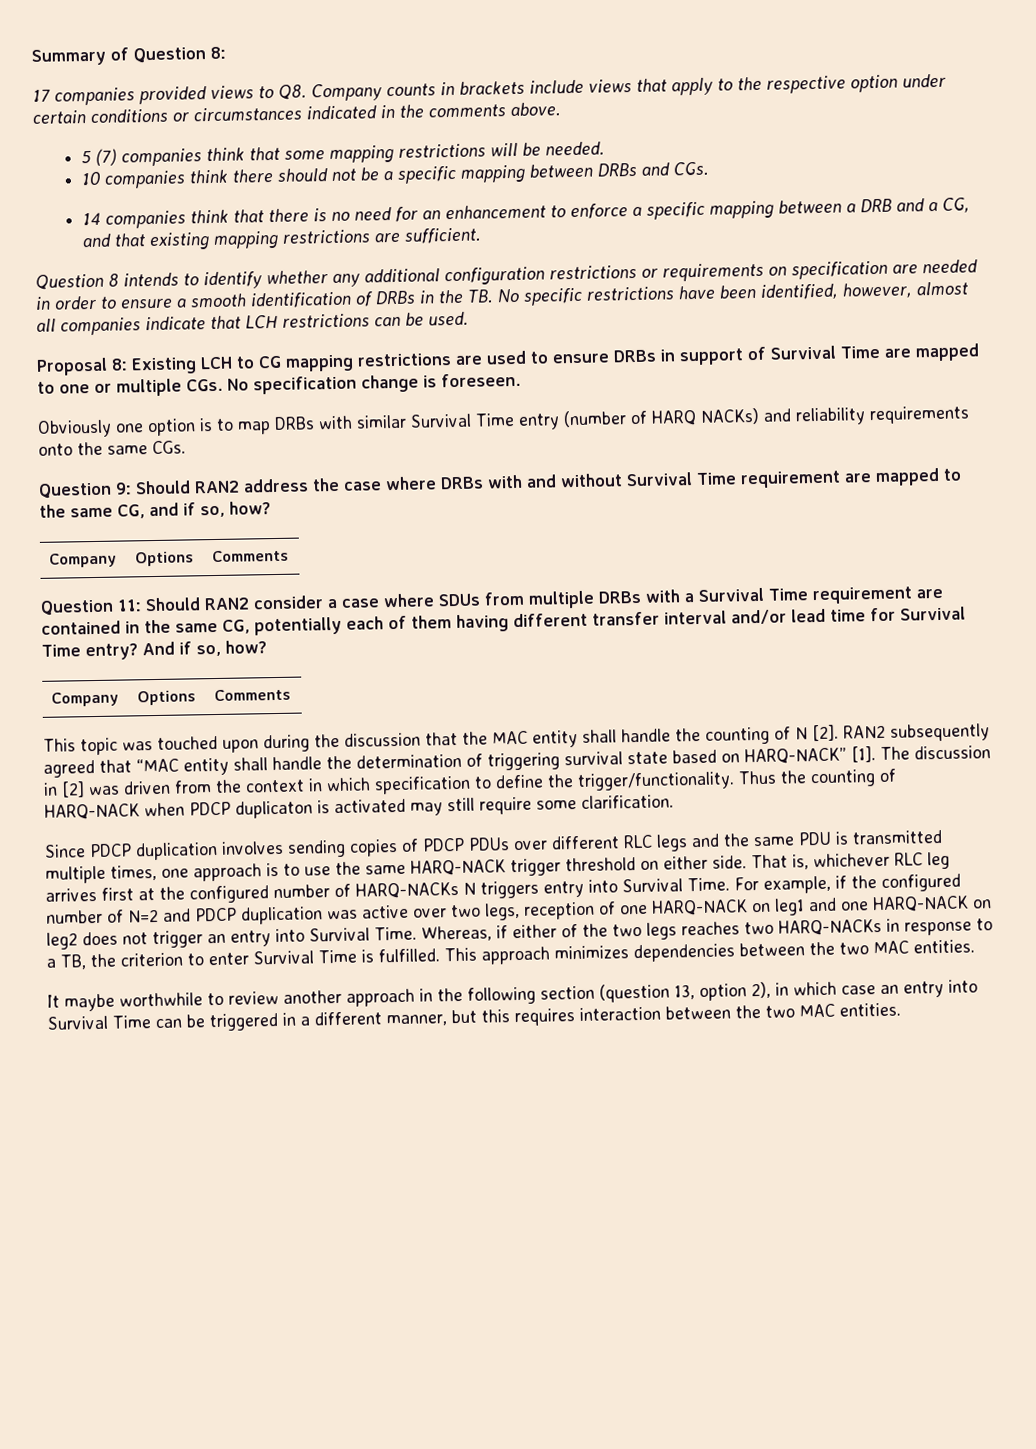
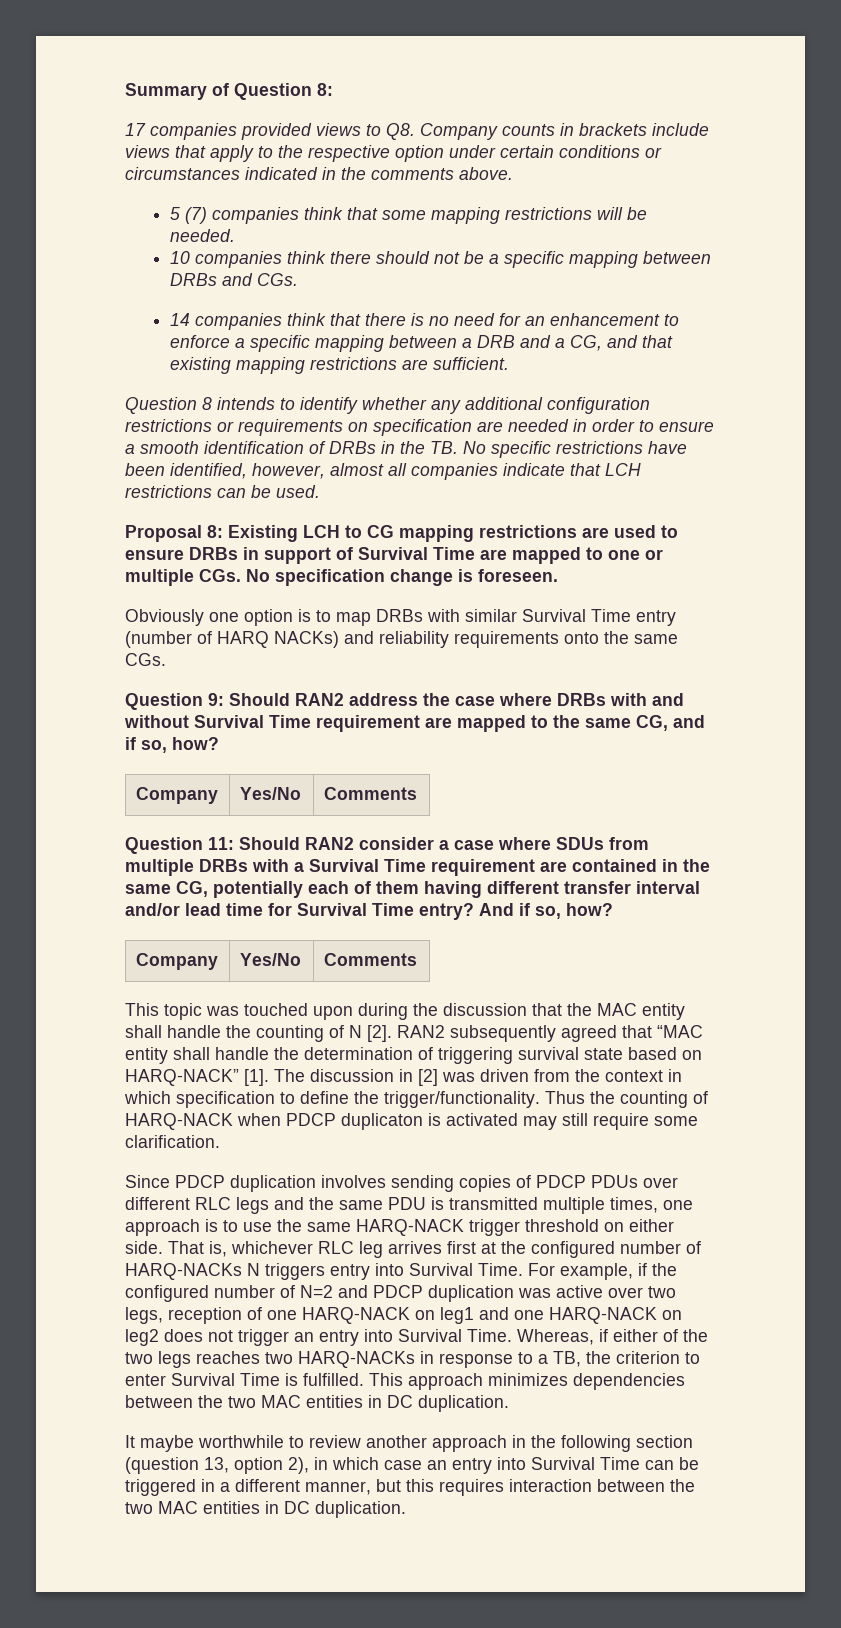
[135,551,195,567] Options -> [239,787,301,800] Yes/No
[137,690,197,706] Options -> [239,953,301,966] Yes/No
[913,939,975,954] entities. -> [306,1395,509,1412] entities in DC duplication.
[839,1002,901,1017] entities. -> [203,1501,406,1518] entities in DC duplication.

